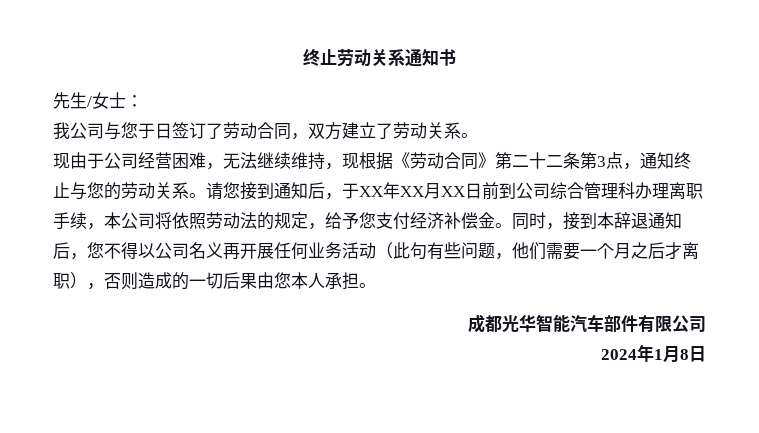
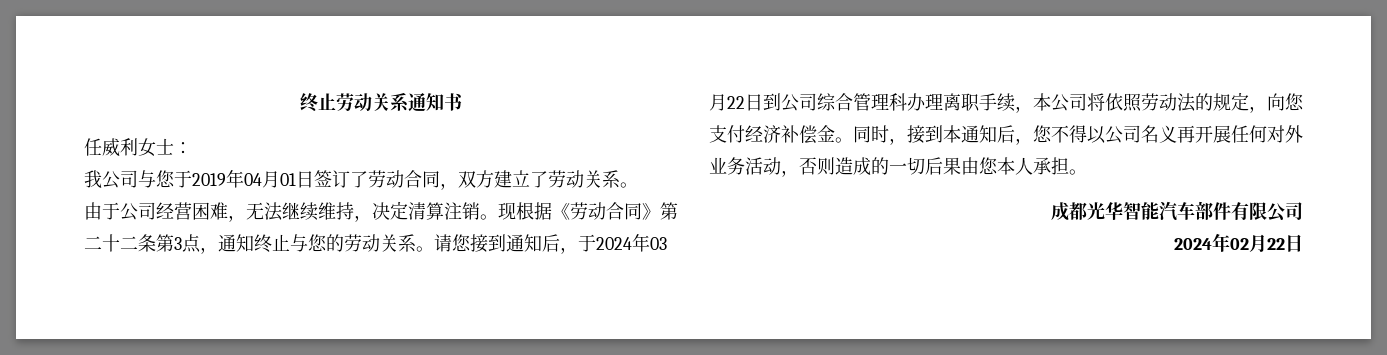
[53,92,92,109] 先生/ -> [84,138,138,157] 任威利
(155, 131) none -> [192,169,296,188] 2019年04月01
[53,153,70,169] 现 -> (638, 185) none
(342, 166) none -> [372,201,498,220] 决定清算注销。
[359,182,499,200] XX年XX月XX日前 -> [596,233,667,252] [709,94,763,111] 2024年03月22日
[325,212,359,229] 给予 -> [1267,93,1285,111] 向
[614,212,648,229] 辞退 -> (961, 134) none
(308, 250) none -> [1267,125,1303,143] 对外
[376,242,699,260] [53,272,87,289] （此句有些问题，他们需要一个月之后才离职） -> (781, 166) none
[654,346,689,363] 1月8 -> [1230,234,1285,253] 02月22

